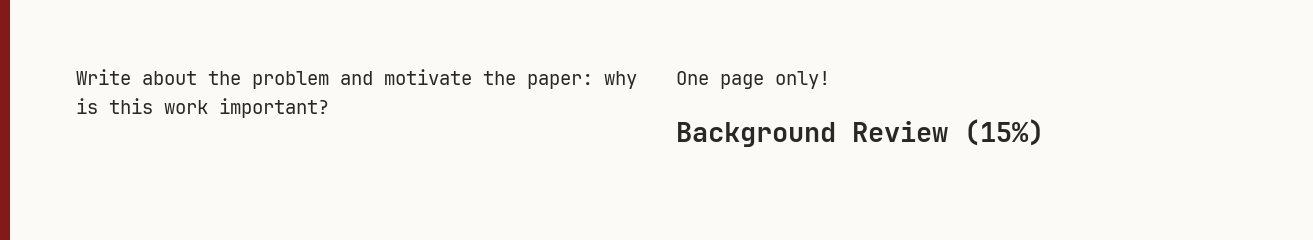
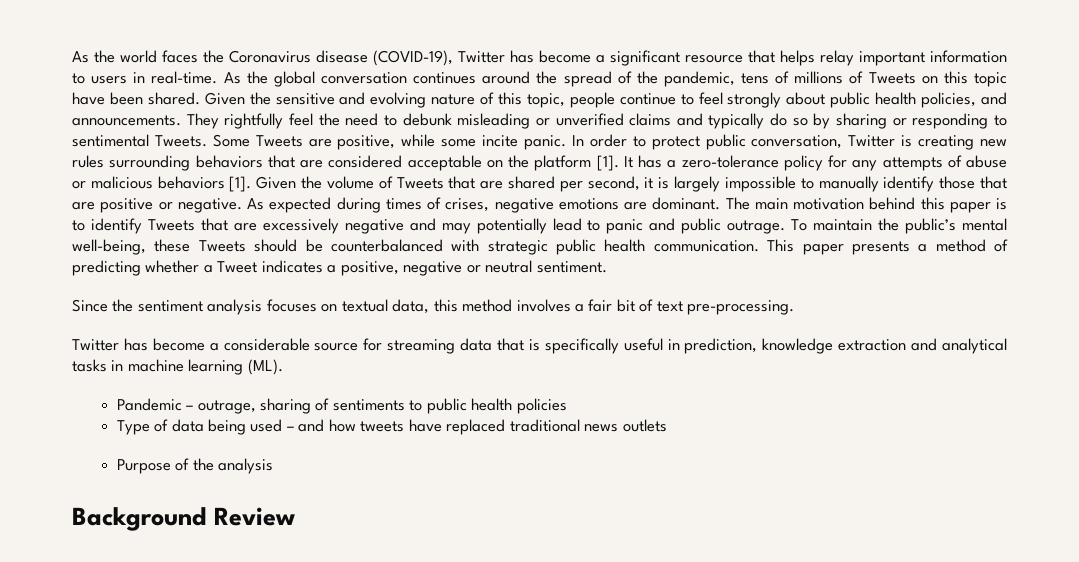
[76,69,637,89] [76,98,329,118] [676,71,830,89] Write about the problem and motivate the paper: why is this work important? // One page only! -> [72,50,1007,66] [72,71,1007,87] [72,92,1008,108] [72,113,1007,129] [72,134,1008,150] [72,155,1007,171] [72,176,1008,192] [72,197,1007,213] [72,218,1008,234] [72,239,1008,255] [72,260,607,276] [72,299,795,315] [72,338,1008,354] [72,359,283,375] [116,398,567,414] [116,419,667,435] [116,458,274,474] As the world faces the Coronavirus disease (COVID-19), Twitter has become a significant resource that helps relay important information to users in real-time. As the global conversation continues around the spread of the pandemic, tens of millions of Tweets on this topic have been shared. Given the sensitive and evolving nature of this topic, people continue to feel strongly about public health policies, and announcements. They rightfully feel the need to debunk misleading or unverified claims and typically do so by sharing or responding to sentimental Tweets. Some Tweets are positive, while some incite panic. In order to protect public conversation, Twitter is creating new rules surrounding behaviors that are considered acceptable on the platform [1]. It has a zero-tolerance policy for any attempts of abuse or malicious behaviors [1]. Given the volume of Tweets that are shared per second, it is largely impossible to manually identify those that are positive or negative. As expected during times of crises, negative emotions are dominant. The main motivation behind this paper is to identify Tweets that are excessively negative and may potentially lead to panic and public outrage. To maintain the public’s mental well-being, these Tweets should be counterbalanced with strategic public health communication. This paper presents a method of predicting whether a Tweet indicates a positive, negative or neutral sentiment. // Since the sentiment analysis focuses on textual data, this method involves a fair bit of text pre-processing. // Twitter has become a considerable source for streaming data that is specifically useful in prediction, knowledge extraction and analytical tasks in machine learning (ML). // Pandemic – outrage, sharing of sentiments to public health policies // Type of data being used – and how tweets have replaced traditional news outlets // Purpose of the analysis
[964,119,1044,146] (15%) -> (296, 516) none

